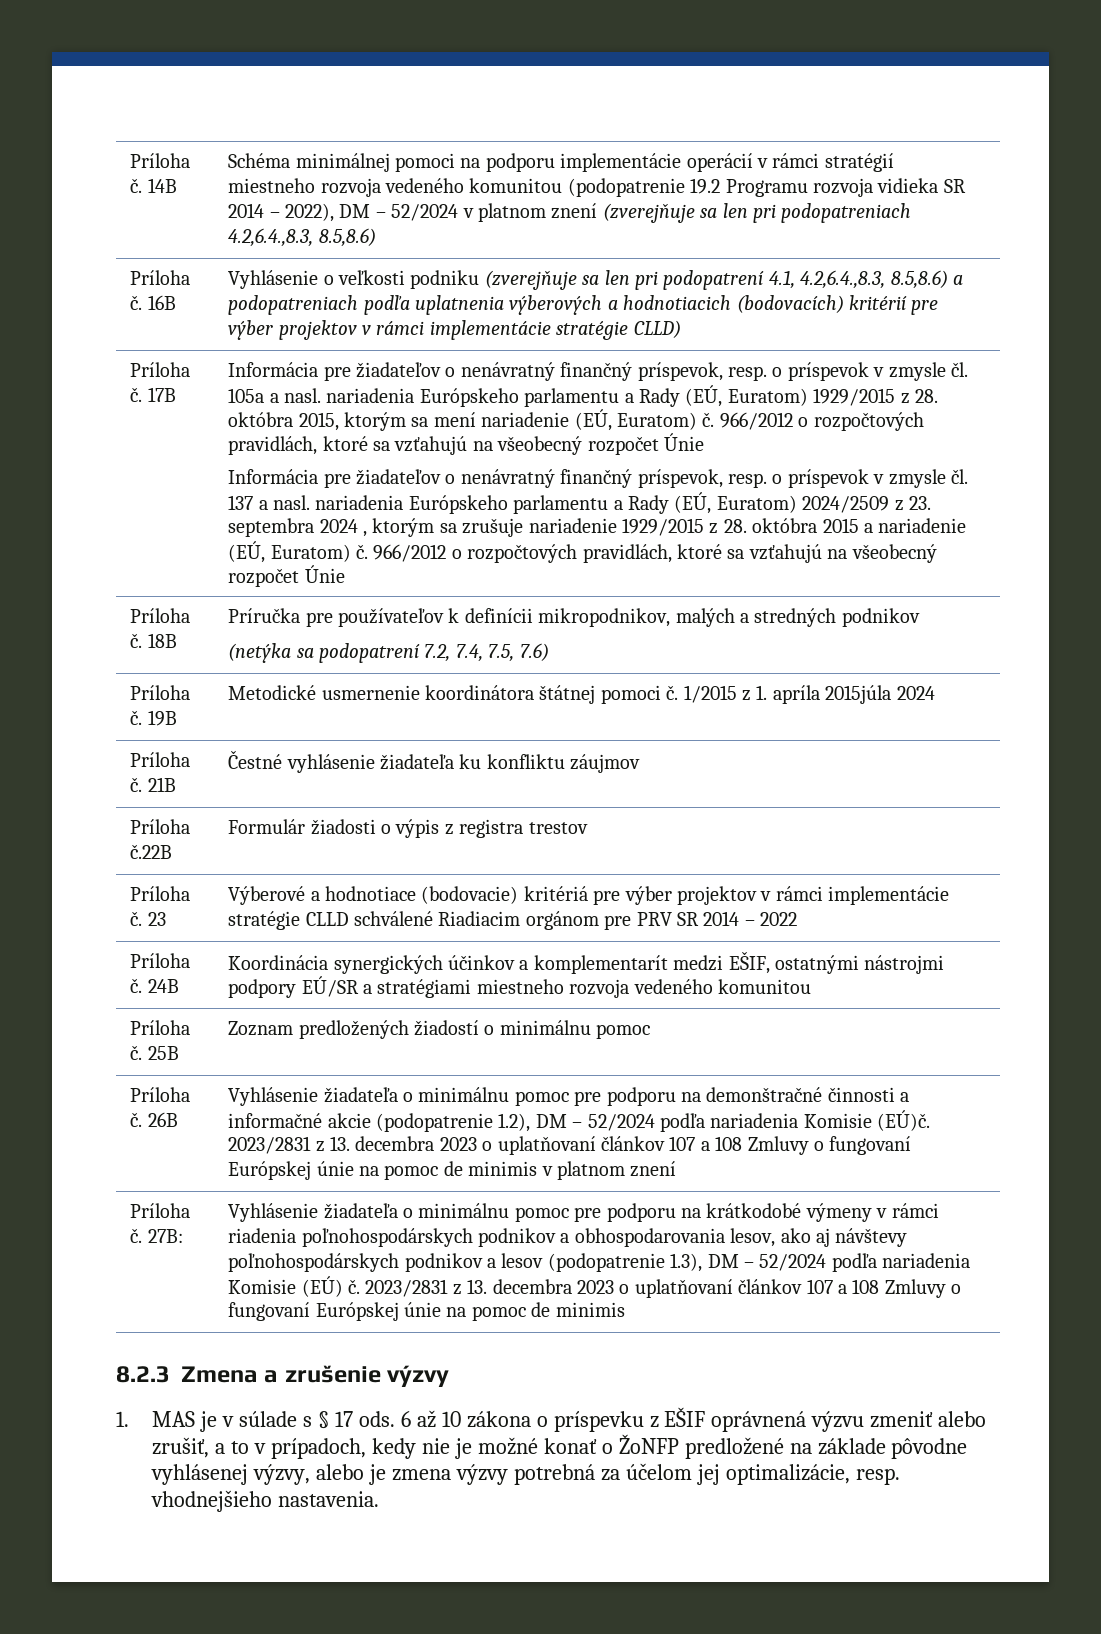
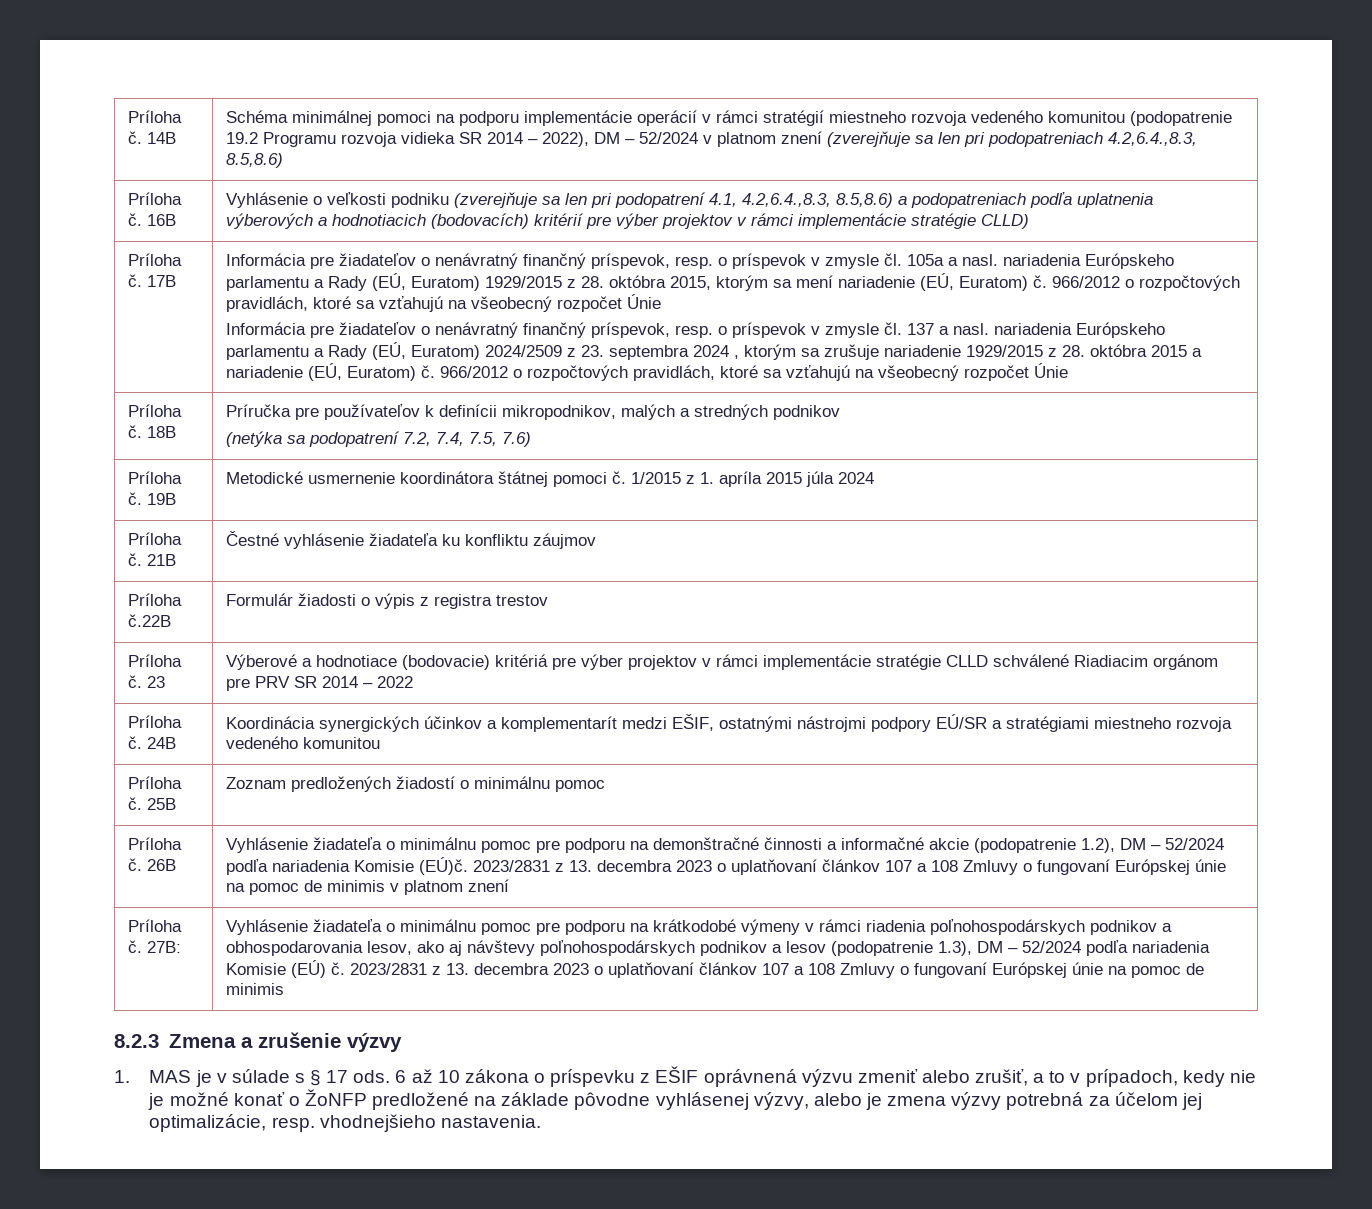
[825,685,892,704] 2015júla -> [766,471,835,487] 2015 júla

